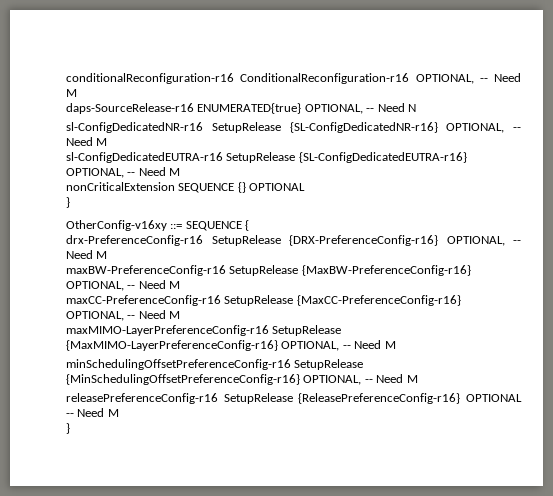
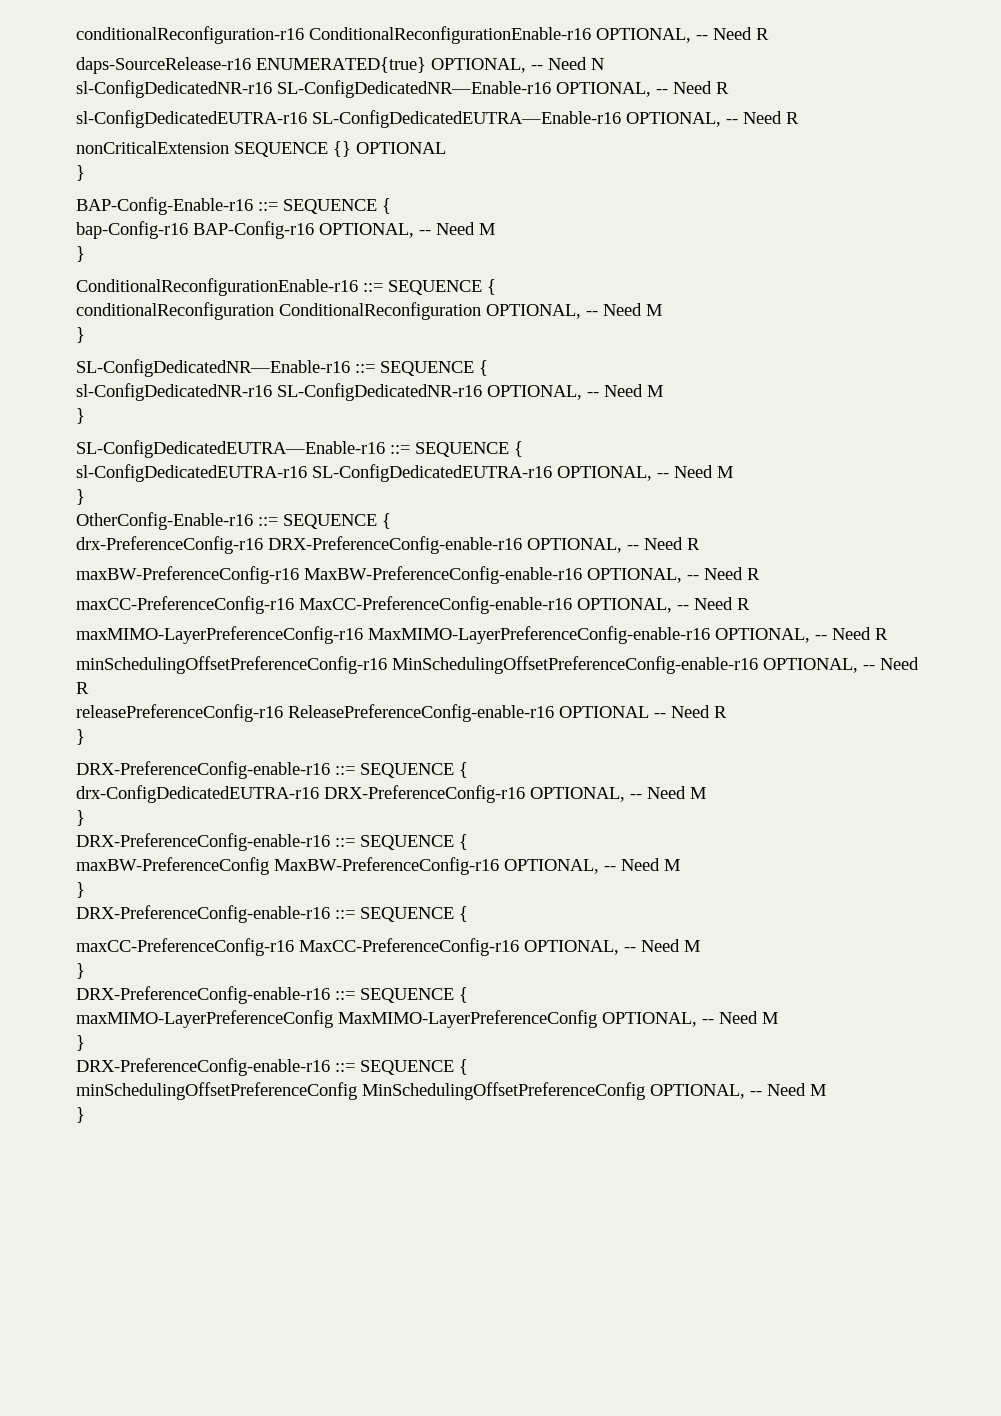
[240,73,521,84] [66,89,77,97] ConditionalReconfiguration-r16 OPTIONAL, -- Need M -> [309,26,769,44] ConditionalReconfigurationEnable-r16 OPTIONAL, -- Need R
[211,122,521,133] [66,137,108,146] [66,152,467,163] [66,167,181,178] SetupRelease {SL-ConfigDedicatedNR-r16} OPTIONAL, -- Need M // sl-ConfigDedicatedEUTRA-r16 SetupRelease {SL-ConfigDedicatedEUTRA-r16} OPTIONAL, -- Need M -> [277,80,729,98] [76,110,799,128] SL-ConfigDedicatedNR—Enable-r16 OPTIONAL, -- Need R // sl-ConfigDedicatedEUTRA-r16 SL-ConfigDedicatedEUTRA—Enable-r16 OPTIONAL, -- Need R
[66,220,250,231] [66,235,521,246] [66,250,108,259] [66,265,471,276] [66,280,181,291] [66,295,461,306] [66,310,181,321] [66,325,342,336] [66,340,396,351] [66,359,364,370] [66,374,418,385] [66,393,522,404] OtherConfig-v16xy ::= SEQUENCE { // drx-PreferenceConfig-r16 SetupRelease {DRX-PreferenceConfig-r16} OPTIONAL, -- Need M // maxBW-PreferenceConfig-r16 SetupRelease {MaxBW-PreferenceConfig-r16} OPTIONAL, -- Need M // maxCC-PreferenceConfig-r16 SetupRelease {MaxCC-PreferenceConfig-r16} OPTIONAL, -- Need M // maxMIMO-LayerPreferenceConfig-r16 SetupRelease {MaxMIMO-LayerPreferenceConfig-r16} OPTIONAL, -- Need M // minSchedulingOffsetPreferenceConfig-r16 SetupRelease {MinSchedulingOffsetPreferenceConfig-r16} OPTIONAL, -- Need M // releasePreferenceConfig-r16 SetupRelease {ReleasePreferenceConfig-r16} OPTIONAL -> [76,197,391,215] [76,221,495,239] [76,246,85,262] [76,278,496,296] [76,302,662,320] [76,327,85,343] [76,359,488,377] [76,383,663,401] [76,408,85,424] [76,440,523,458] [76,464,733,482] [76,489,85,505] [76,512,391,530] [76,536,700,554] [76,566,760,584] [76,596,750,614] [76,626,888,644] [76,656,919,674] [76,682,89,694] [76,704,727,722] [76,729,85,745] [76,761,468,779] [76,785,706,803] [76,810,85,826] [76,833,468,851] [76,857,680,875] [76,882,85,898] [76,905,468,923] [76,938,700,956] [76,963,85,979] [76,986,468,1004] [76,1010,778,1028] [76,1035,85,1051] [76,1058,468,1076] [76,1082,745,1100] BAP-Config-Enable-r16 ::= SEQUENCE { // bap-Config-r16 BAP-Config-r16 OPTIONAL, -- Need M // } // ConditionalReconfigurationEnable-r16 ::= SEQUENCE { // conditionalReconfiguration ConditionalReconfiguration OPTIONAL, -- Need M // } // SL-ConfigDedicatedNR—Enable-r16 ::= SEQUENCE { // sl-ConfigDedicatedNR-r16 SL-ConfigDedicatedNR-r16 OPTIONAL, -- Need M // } // SL-ConfigDedicatedEUTRA—Enable-r16 ::= SEQUENCE { // sl-ConfigDedicatedEUTRA-r16 SL-ConfigDedicatedEUTRA-r16 OPTIONAL, -- Need M // } // OtherConfig-Enable-r16 ::= SEQUENCE { // drx-PreferenceConfig-r16 DRX-PreferenceConfig-enable-r16 OPTIONAL, -- Need R // maxBW-PreferenceConfig-r16 MaxBW-PreferenceConfig-enable-r16 OPTIONAL, -- Need R // maxCC-PreferenceConfig-r16 MaxCC-PreferenceConfig-enable-r16 OPTIONAL, -- Need R // maxMIMO-LayerPreferenceConfig-r16 MaxMIMO-LayerPreferenceConfig-enable-r16 OPTIONAL, -- Need R // minSchedulingOffsetPreferenceConfig-r16 MinSchedulingOffsetPreferenceConfig-enable-r16 OPTIONAL, -- Need R // releasePreferenceConfig-r16 ReleasePreferenceConfig-enable-r16 OPTIONAL -- Need R // } // DRX-PreferenceConfig-enable-r16 ::= SEQUENCE { // drx-ConfigDedicatedEUTRA-r16 DRX-PreferenceConfig-r16 OPTIONAL, -- Need M // } // DRX-PreferenceConfig-enable-r16 ::= SEQUENCE { // maxBW-PreferenceConfig MaxBW-PreferenceConfig-r16 OPTIONAL, -- Need M // } // DRX-PreferenceConfig-enable-r16 ::= SEQUENCE { // maxCC-PreferenceConfig-r16 MaxCC-PreferenceConfig-r16 OPTIONAL, -- Need M // } // DRX-PreferenceConfig-enable-r16 ::= SEQUENCE { // maxMIMO-LayerPreferenceConfig MaxMIMO-LayerPreferenceConfig OPTIONAL, -- Need M // } // DRX-PreferenceConfig-enable-r16 ::= SEQUENCE { // minSchedulingOffsetPreferenceConfig MinSchedulingOffsetPreferenceConfig OPTIONAL,

